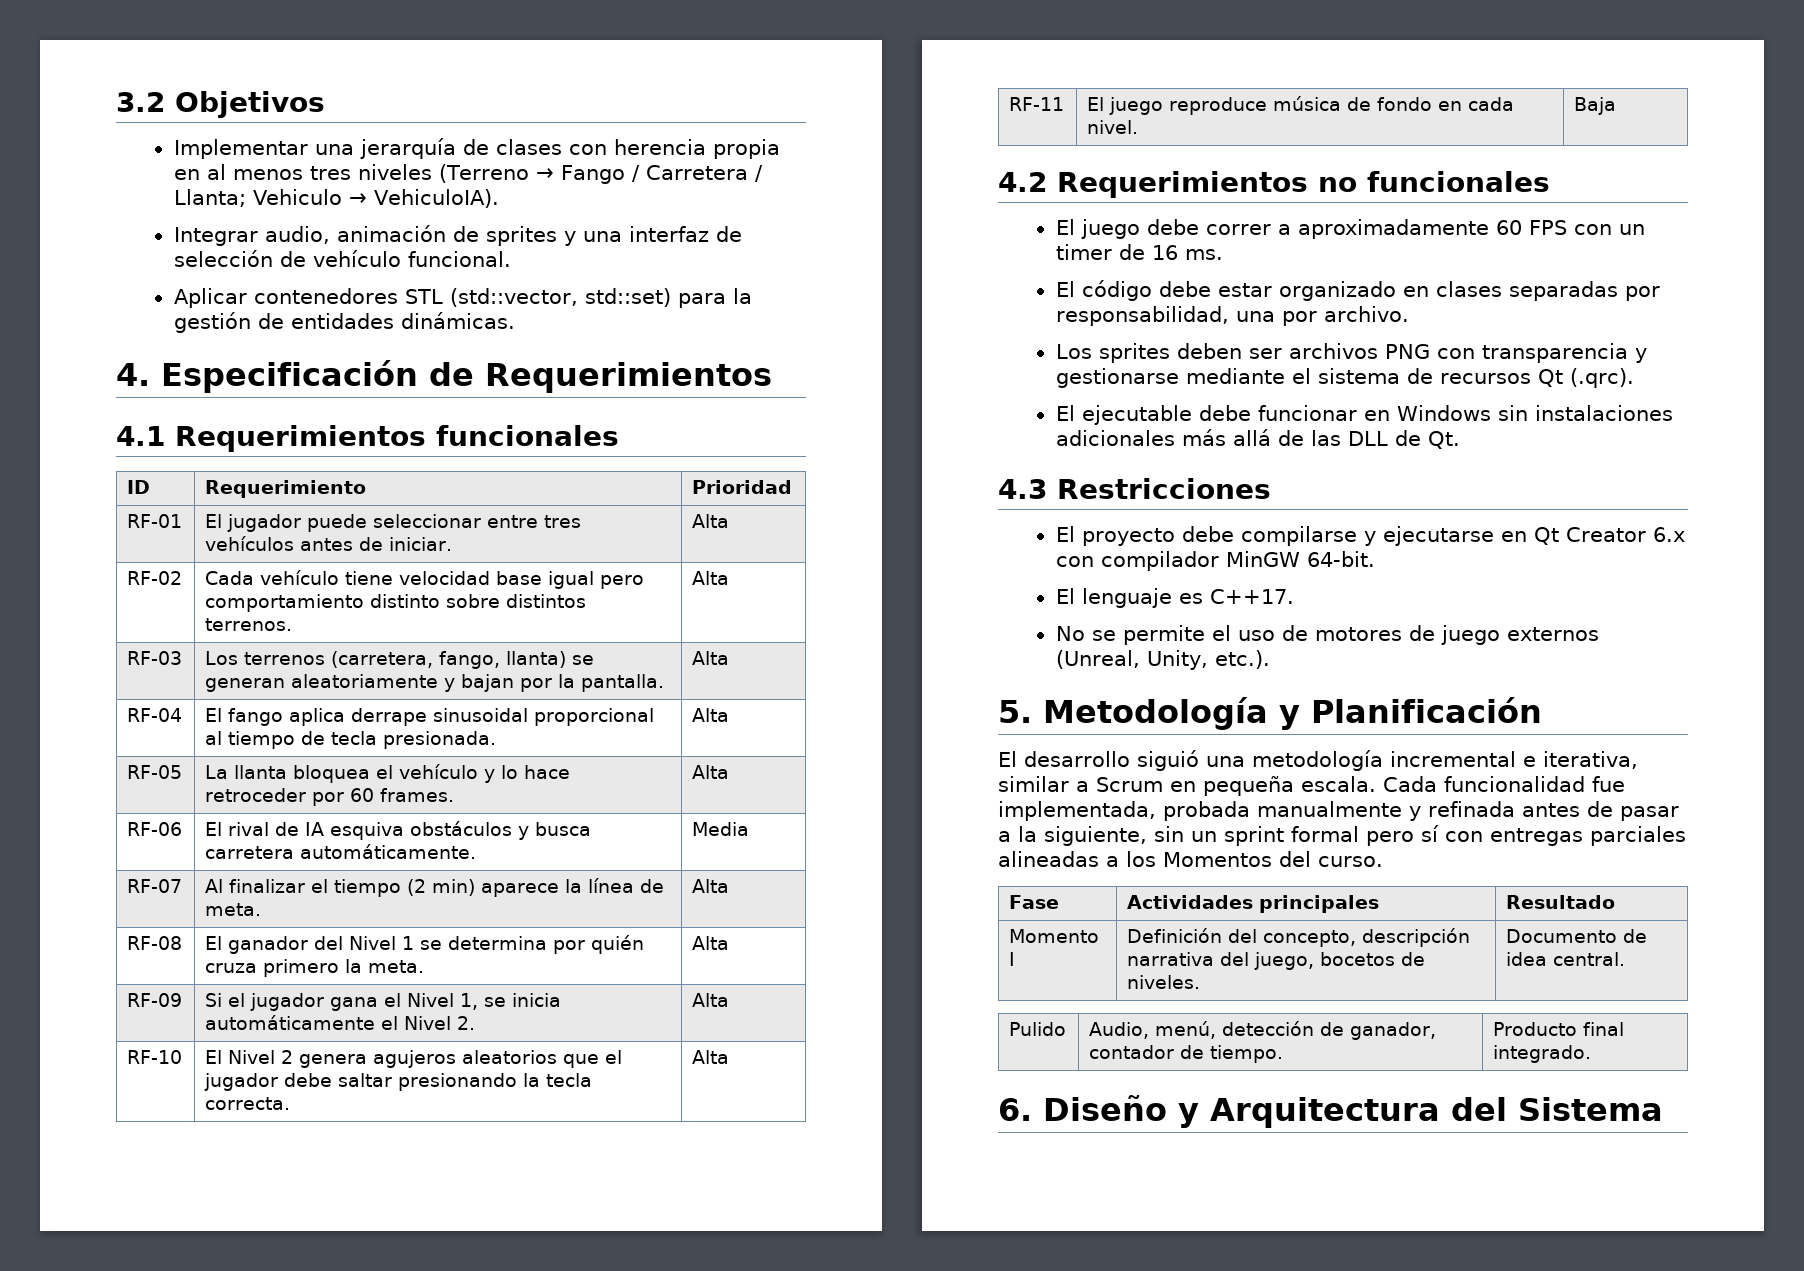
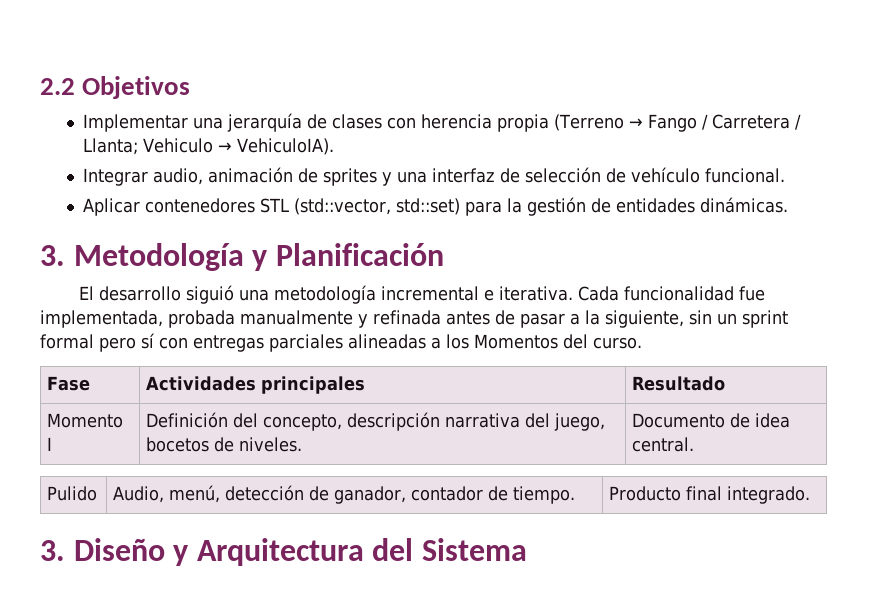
[116,92,165,112] 3.2 -> [40,78,75,95] 2.2
[173,164,432,180] en al menos tres niveles -> (550, 123) none
[116,360,772,393] [116,425,619,452] [127,480,151,494] [205,480,367,498] [692,480,793,494] [127,514,183,528] [205,514,582,532] [205,536,453,551] [692,514,730,528] [127,571,183,585] [205,570,645,589] [205,594,587,612] [205,618,293,631] [692,571,730,585] [127,651,183,665] [205,651,595,669] [205,674,665,692] [692,651,730,665] [127,708,183,722] [205,708,655,726] [205,731,497,749] [692,708,730,722] [127,765,183,779] [205,764,571,783] [205,788,455,806] [692,765,730,779] [127,822,183,836] [205,821,592,840] [205,844,477,859] [692,822,750,836] [127,879,183,893] [205,878,665,897] [205,903,262,916] [692,879,730,893] [127,936,183,950] [205,935,645,954] [205,959,425,977] [692,936,730,950] [127,993,183,1007] [205,993,562,1011] [205,1015,476,1030] [692,993,730,1007] [127,1050,183,1064] [205,1050,623,1068] [204,1073,593,1091] [205,1097,291,1110] [692,1050,730,1064] [1009,97,1065,111] [1087,96,1515,115] [1087,120,1139,134] [1574,97,1617,115] [998,171,1550,198] [1055,219,1646,239] [1055,244,1223,260] [1055,280,1660,301] [1055,306,1409,326] [1055,343,1647,363] [1055,368,1634,388] [1055,405,1673,425] [1055,429,1460,449] [998,478,1271,499] [1055,526,1685,546] [1055,551,1375,571] [1055,588,1294,608] [1055,625,1599,645] [1055,650,1270,670] [998,700,1032,723] 4. Especificación de Requerimientos // 4.1 Requerimientos funcionales // ID | Requerimiento | Prioridad // RF-01 | El jugador puede seleccionar entre tres vehículos antes de iniciar. | Alta // RF-02 | Cada vehículo tiene velocidad base igual pero comportamiento distinto sobre distintos terrenos. | Alta // RF-03 | Los terrenos (carretera, fango, llanta) se generan aleatoriamente y bajan por la pantalla. | Alta // RF-04 | El fango aplica derrape sinusoidal proporcional al tiempo de tecla presionada. | Alta // RF-05 | La llanta bloquea el vehículo y lo hace retroceder por 60 frames. | Alta // RF-06 | El rival de IA esquiva obstáculos y busca carretera automáticamente. | Media // RF-07 | Al finalizar el tiempo (2 min) aparece la línea de meta. | Alta // RF-08 | El ganador del Nivel 1 se determina por quién cruza primero la meta. | Alta // RF-09 | Si el jugador gana el Nivel 1, se inicia automáticamente el Nivel 2. | Alta // RF-10 | El Nivel 2 genera agujeros aleatorios que el jugador debe saltar presionando la tecla correcta. | Alta // RF-11 | El juego reproduce música de fondo en cada nivel. | Baja // 4.2 Requerimientos no funcionales // El juego debe correr a aproximadamente 60 FPS con un timer de 16 ms. // El código debe estar organizado en clases separadas por responsabilidad, una por archivo. // Los sprites deben ser archivos PNG con transparencia y gestionarse mediante el sistema de recursos Qt (.qrc). // El ejecutable debe funcionar en Windows sin instalaciones adicionales más allá de las DLL de Qt. // 4.3 Restricciones // El proyecto debe compilarse y ejecutarse en Qt Creator 6.x con compilador MinGW 64-bit. // El lenguaje es C++17. // No se permite el uso de motores de juego externos (Unreal, Unity, etc.). // 5. -> [40,245,65,266] 3.
[1543,751,1638,769] [998,776,1376,796] iterativa, similar a Scrum en pequeña escala. -> [498,286,573,301] iterativa.
[998,1098,1032,1121] 6. -> [40,540,65,561] 3.

